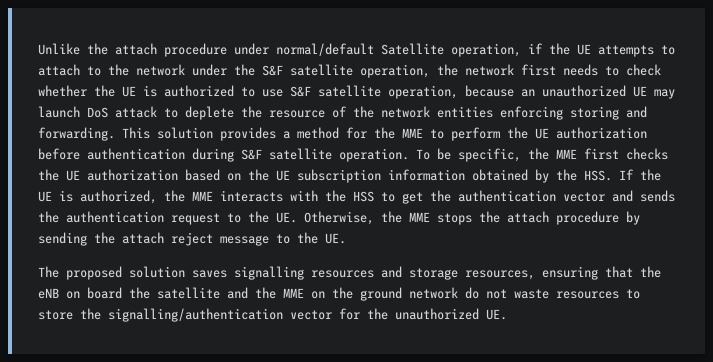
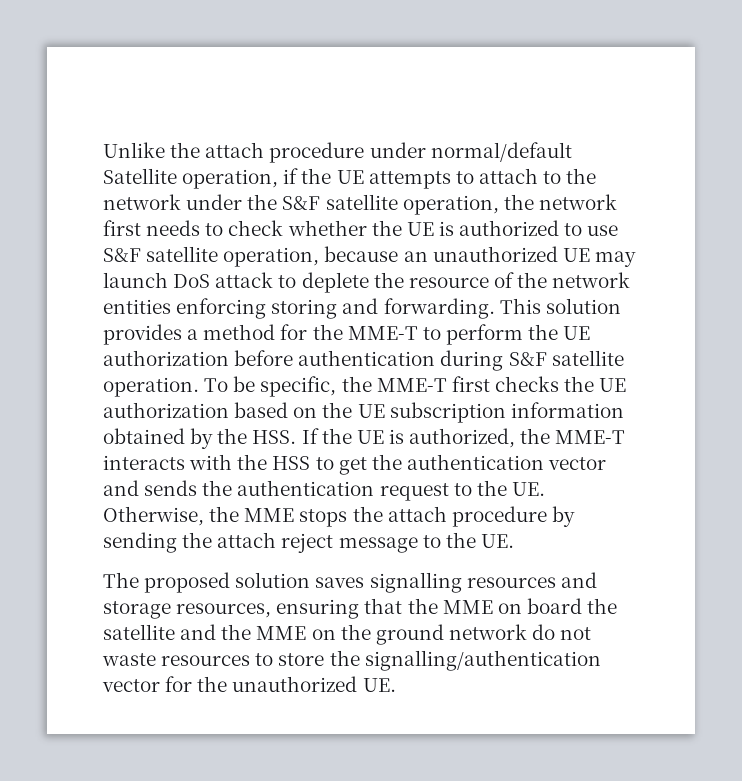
[402,128,423,138] MME -> [347,326,418,340] MME-T
[556,149,577,159] MME -> [376,378,447,392] MME-T
[192,191,213,201] MME -> [555,430,626,444] MME-T
[38,288,59,299] eNB -> [442,600,493,614] MME

